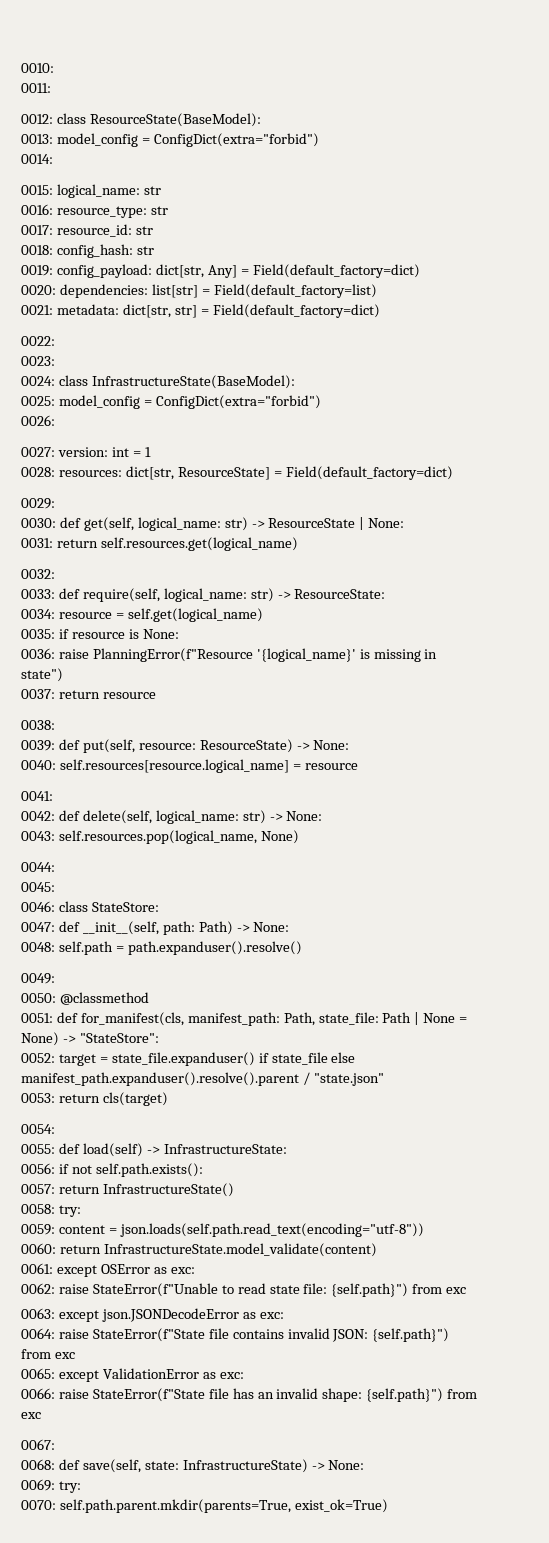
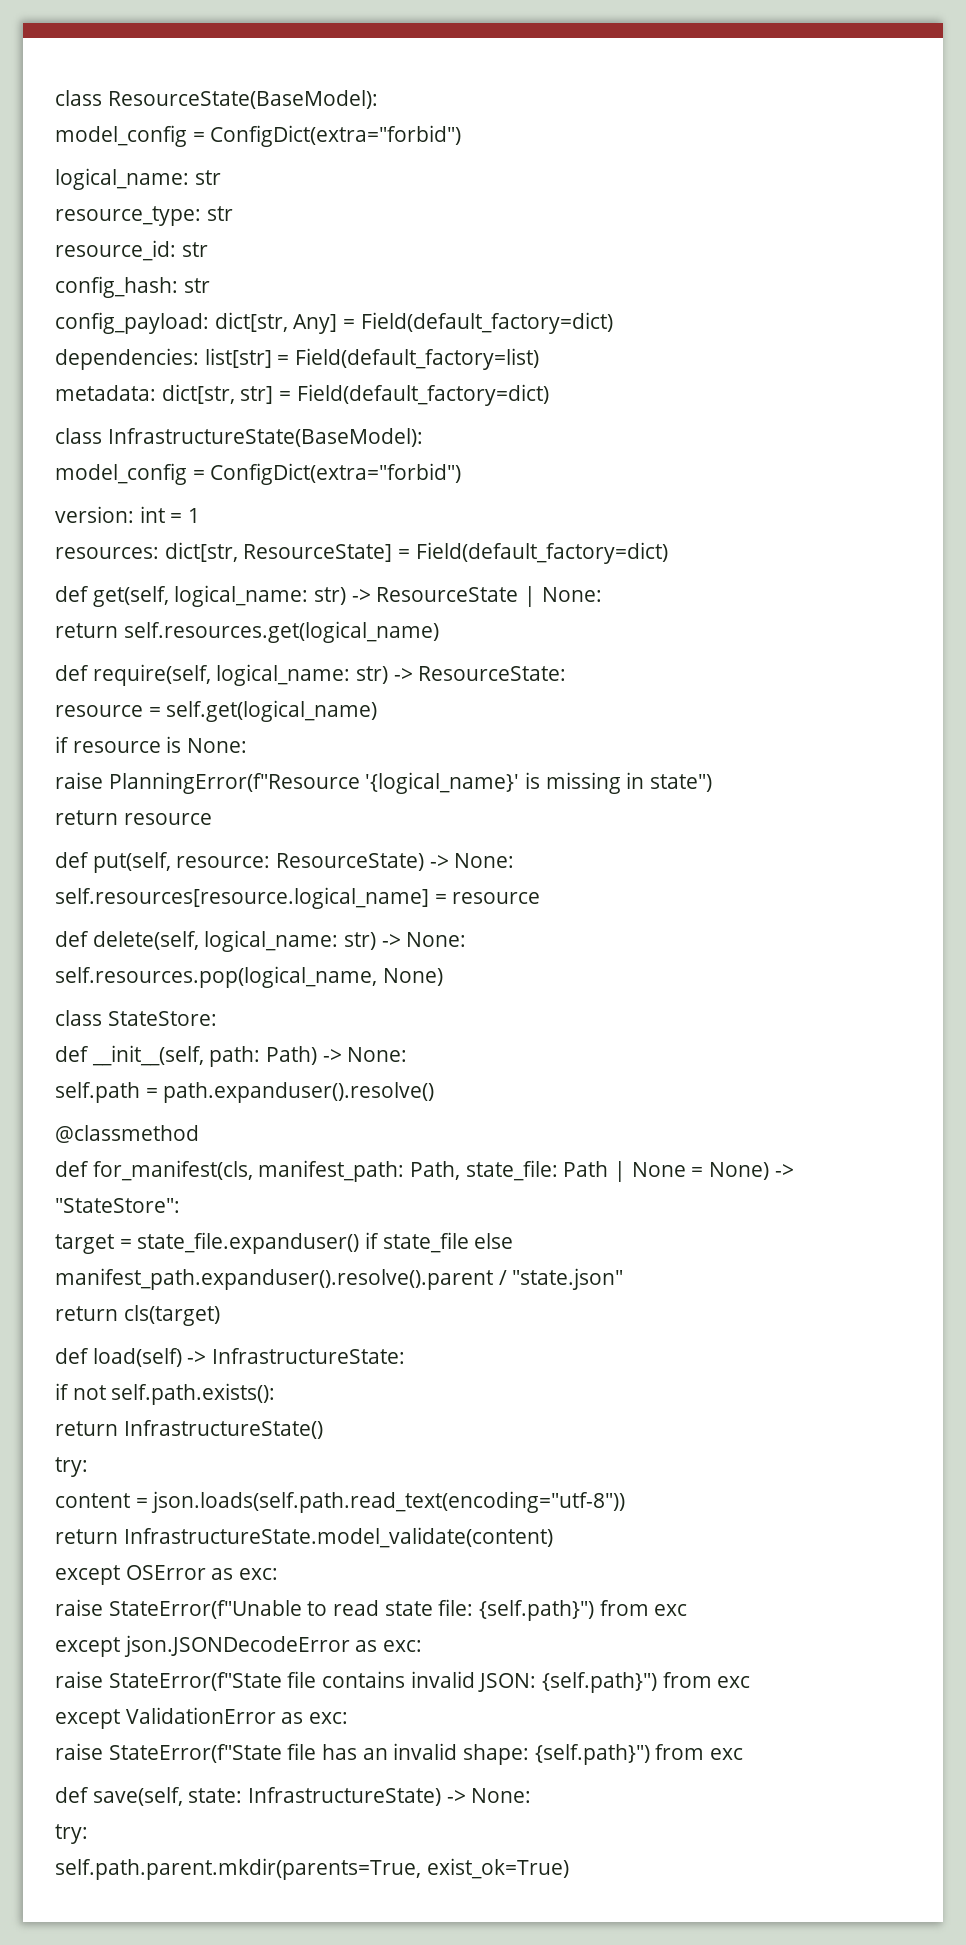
[21,63,54,73] [21,83,51,93] [21,114,53,124] 0010: // 0011: // 0012: -> (55, 98) none
[21,133,319,147] [21,154,53,164] [21,185,53,195] 0013: model_config = ConfigDict(extra="forbid") // 0014: // 0015: -> [55,125,462,147] model_config = ConfigDict(extra="forbid") //
[21,204,53,215] 0016: -> (221, 177) none
[21,225,53,235] 0017: -> (233, 213) none
[21,245,53,255] 0018: -> (208, 249) none
[21,265,53,276] 0019: -> (210, 285) none
[21,285,56,295] 0020: -> (613, 323) none
[21,305,53,315] 0021: -> (540, 359) none
[21,336,55,346] [21,356,55,366] [21,376,55,386] 0022: // 0023: // 0024: -> (549, 395) none
[21,395,321,409] [21,415,55,426] [21,447,55,457] 0025: model_config = ConfigDict(extra="forbid") // 0026: // 0027: -> [55,463,462,485] model_config = ConfigDict(extra="forbid") //
[21,467,55,477] 0028: -> (201, 515) none
[21,498,55,509] [21,518,56,528] 0029: // 0030: -> (668, 553) none
[21,538,53,548] 0031: -> (602, 594) none
[21,569,55,579] [21,589,55,599] 0032: // 0033: -> (439, 632) none
[21,609,55,619] 0034: -> (567, 673) none
[21,629,55,639] 0035: -> (378, 711) none
[21,648,55,659] 0036: -> (248, 745) none
[21,689,55,699] 0037: -> (713, 783) none
[21,720,55,730] [21,740,55,751] 0038: // 0039: -> (212, 819) none
[21,760,56,770] 0040: -> (515, 860) none
[21,791,53,801] [21,811,55,821] 0041: // 0042: -> (541, 898) none
[21,831,55,841] 0043: -> (467, 939) none
[21,862,55,872] [21,882,55,892] [21,901,55,912] 0044: // 0045: // 0046: -> (443, 977) none
[21,922,55,932] 0047: -> (217, 1018) none
[21,942,55,952] 0048: -> (408, 1054) none
[21,973,55,984] [21,993,56,1003] 0049: // 0050: -> (435, 1092) none
[21,1013,53,1023] 0051: -> (199, 1134) none
[21,1053,55,1063] 0052: -> (180, 1205) none
[21,1093,55,1103] 0053: -> (624, 1279) none
[21,1124,55,1134] [21,1144,55,1154] 0054: // 0055: -> (220, 1315) none
[21,1163,55,1174] 0056: -> (406, 1356) none
[21,1184,55,1194] 0057: -> (276, 1394) none
[21,1204,81,1217] [21,1224,55,1235] 0058: try: // 0059: -> [55,1457,88,1477] try: //
[21,1243,56,1254] 0060: -> (626, 1502) none
[21,1263,53,1274] 0061: -> (553, 1537) none
[21,1283,55,1294] 0062: -> (279, 1574) none
[21,1308,55,1319] 0063: -> (688, 1610) none
[21,1328,55,1339] 0064: -> (423, 1646) none
[21,1368,55,1379] 0065: -> (751, 1682) none
[21,1388,55,1399] 0066: -> (349, 1718) none
[21,1439,55,1450] [21,1459,55,1470] 0067: // 0068: -> (744, 1754) none
[21,1479,81,1493] [21,1500,56,1510] 0069: try: // 0070: -> [55,1824,88,1844] try: //

